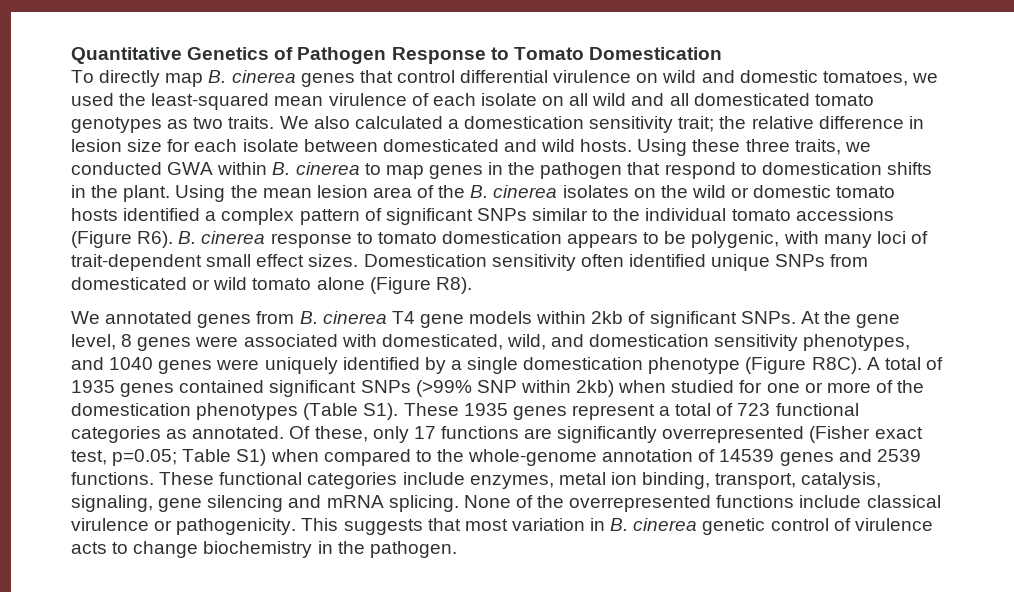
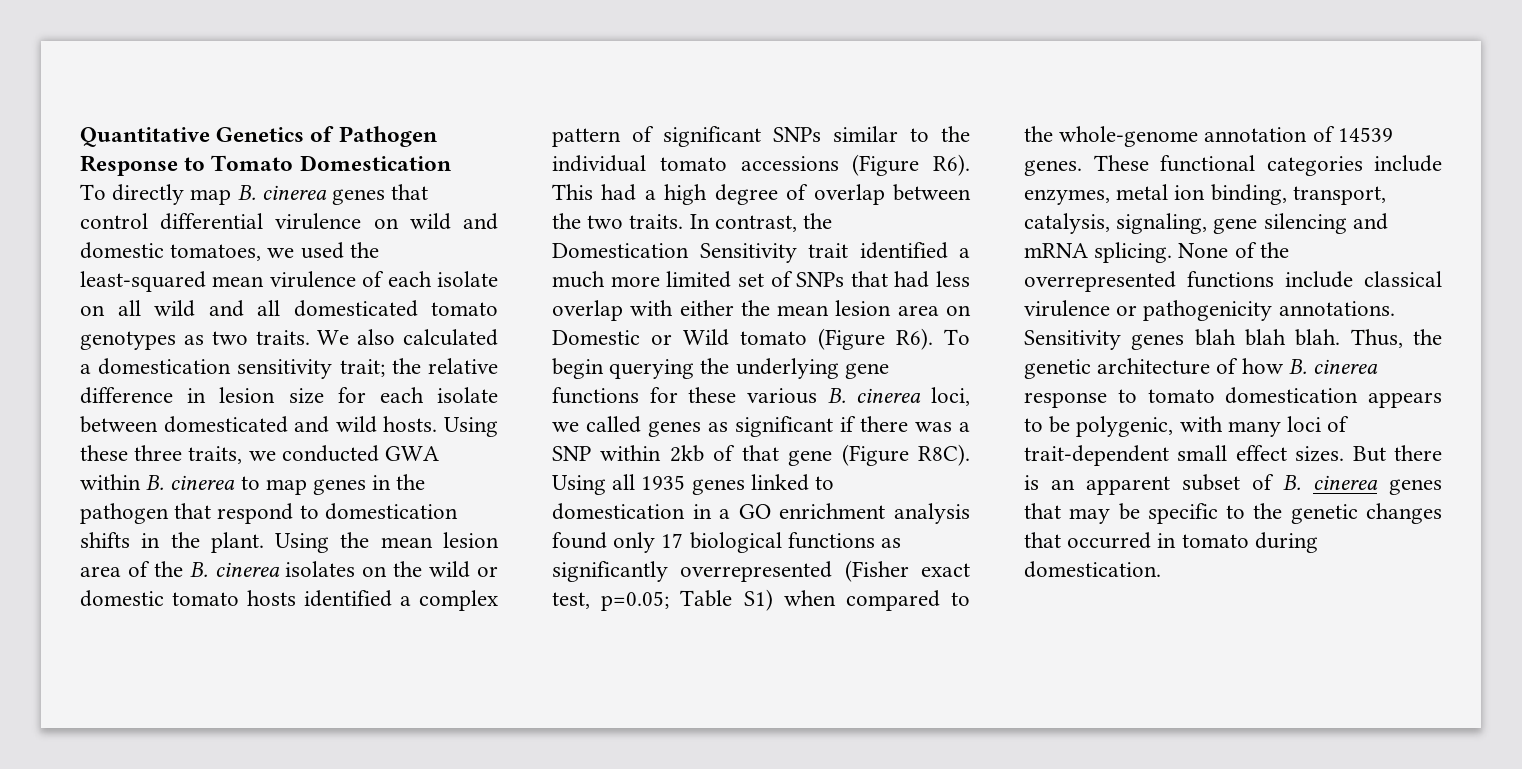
[178,231,928,248] [71,254,869,271] [71,277,472,294] [71,311,901,328] [71,334,911,351] [71,357,943,374] [71,380,925,397] [71,403,859,420] [71,426,553,443] B. cinerea response to tomato domestication appears to be polygenic, with many loci of trait-dependent small effect sizes. Domestication sensitivity often identified unique SNPs from domesticated or wild tomato alone (Figure R8). // We annotated genes from B. cinerea T4 gene models within 2kb of significant SNPs. At the gene level, 8 genes were associated with domesticated, wild, and domestication sensitivity phenotypes, and 1040 genes were uniquely identified by a single domestication phenotype (Figure R8C). A total of 1935 genes contained significant SNPs (>99% SNP within 2kb) when studied for one or more of the domestication phenotypes (Table S1). These 1935 genes represent a total of 723 functional categories as annotated. Of these, only 17 functions are -> [552,184,971,205] [552,213,833,232] [552,242,970,263] [552,271,970,288] [552,300,971,321] [552,328,970,350] [552,358,889,379] [552,387,970,406] [552,416,970,437] [552,444,970,466] [552,474,835,495] [552,503,970,524] [552,532,902,553] This had a high degree of overlap between the two traits. In contrast, the Domestication Sensitivity trait identified a much more limited set of SNPs that had less overlap with either the mean lesion area on Domestic or Wild tomato (Figure R6). To begin querying the underlying gene functions for these various B. cinerea loci, we called genes as significant if there was a SNP within 2kb of that gene (Figure R8C). Using all 1935 genes linked to domestication in a GO enrichment analysis found only 17 biological functions as
[779,449,921,466] [71,472,154,485] genes and 2539 functions. -> [1024,160,1082,176] genes.
[176,518,933,535] [71,541,457,558] pathogenicity. This suggests that most variation in B. cinerea genetic control of virulence acts to change biochemistry in the pathogen. -> [1143,300,1395,321] [1024,329,1442,350] [1024,358,1379,379] [1024,387,1442,408] [1024,416,1350,437] [1024,445,1442,466] [1024,474,1442,495] [1024,503,1442,524] [1024,532,1318,553] [1024,561,1161,578] pathogenicity annotations. Sensitivity genes blah blah blah. Thus, the genetic architecture of how B. cinerea response to tomato domestication appears to be polygenic, with many loci of trait-dependent small effect sizes. But there is an apparent subset of B. cinerea genes that may be specific to the genetic changes that occurred in tomato during domestication.

